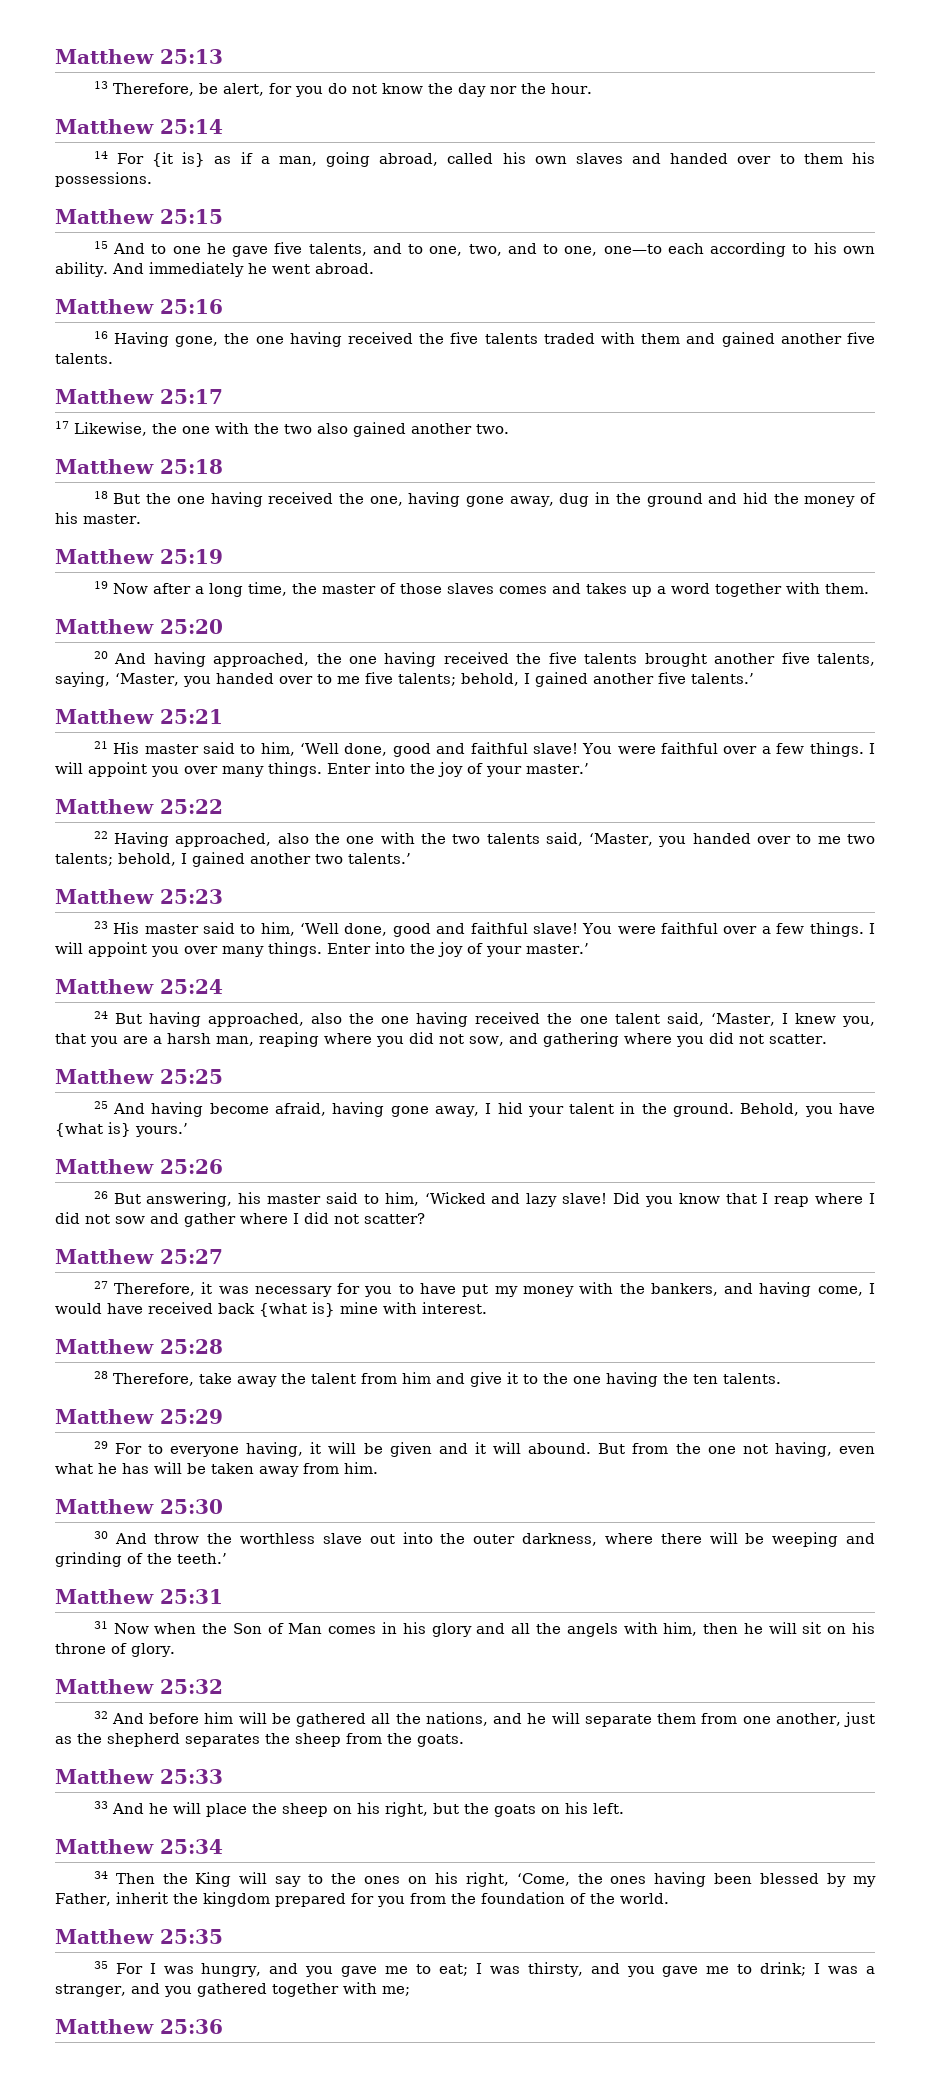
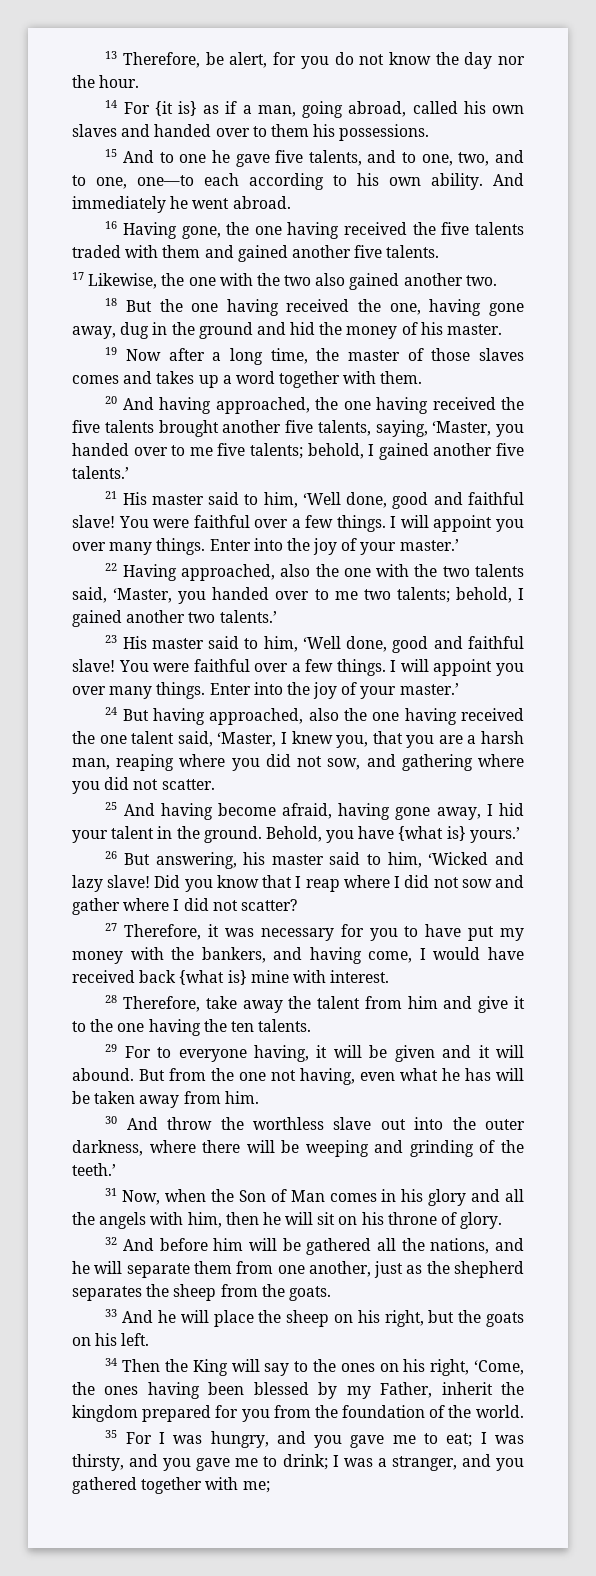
[55,49,223,64] Matthew 25:13 // -> (105, 55) none
[55,119,223,134] // Matthew 25:14 -> (140, 81) none
[55,209,223,224] // Matthew 25:15 -> (430, 132) none
[55,299,223,314] // Matthew 25:16 -> (291, 202) none
[55,389,223,404] // Matthew 25:17 -> (440, 251) none
[55,459,223,474] // Matthew 25:18 -> (497, 280) none
[55,549,223,564] // Matthew 25:19 -> (503, 329) none
[55,619,223,634] // Matthew 25:20 -> (423, 377) none
[55,709,223,724] // Matthew 25:21 -> (129, 472) none
[55,799,223,814] // Matthew 25:22 -> (459, 545) none
[55,889,223,904] // Matthew 25:23 -> (277, 616) none
[55,979,223,994] // Matthew 25:24 -> (459, 689) none
[55,1069,223,1084] // Matthew 25:25 -> (215, 784) none
[55,1159,223,1174] // Matthew 25:26 -> (520, 835) none
[55,1249,223,1264] // Matthew 25:27 -> (297, 905) none
[55,1339,223,1354] // Matthew 25:28 -> (390, 976) none
[55,1409,223,1424] // Matthew 25:29 -> (312, 1025) none
[55,1499,223,1514] // Matthew 25:30 -> (259, 1097) none
[55,1589,223,1604] // Matthew 25:31 -> (116, 1169) none
[113,1623,149,1634] Now -> [122,1190,161,1205] Now,
[55,1679,223,1694] // Matthew 25:32 -> (503, 1220) none
[55,1769,223,1784] // Matthew 25:33 -> (331, 1293) none
[55,1839,223,1854] // Matthew 25:34 -> (150, 1339) none
[55,1929,223,1944] // Matthew 25:35 -> (524, 1411) none
[55,2019,223,2034] // Matthew 25:36 -> (270, 1487) none

